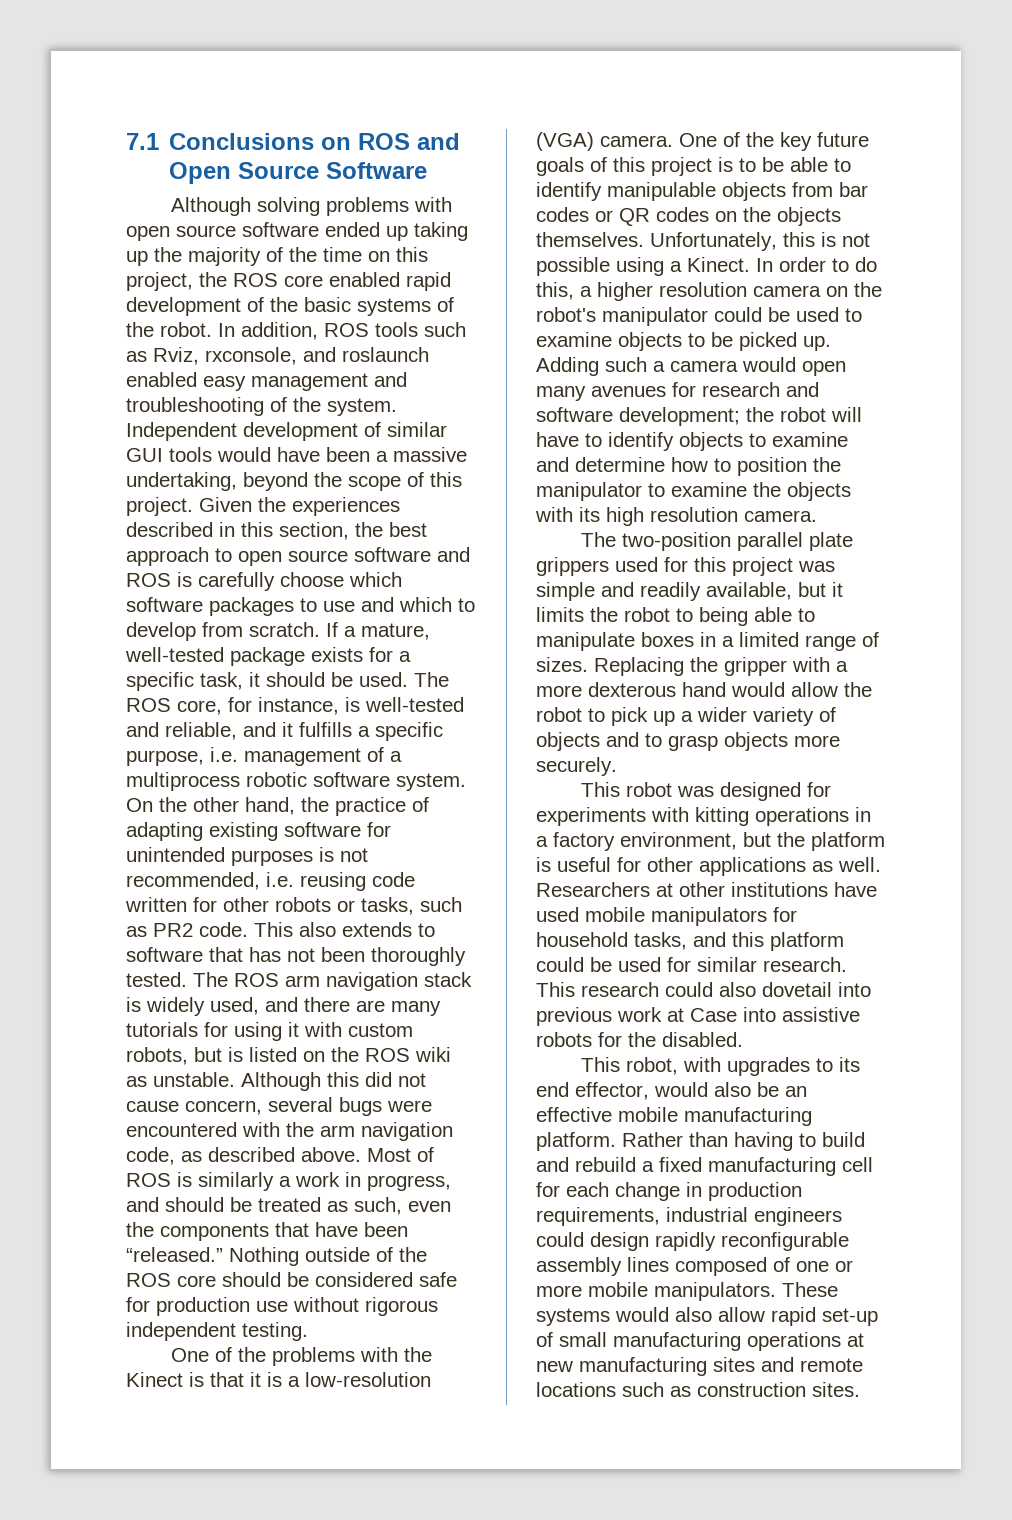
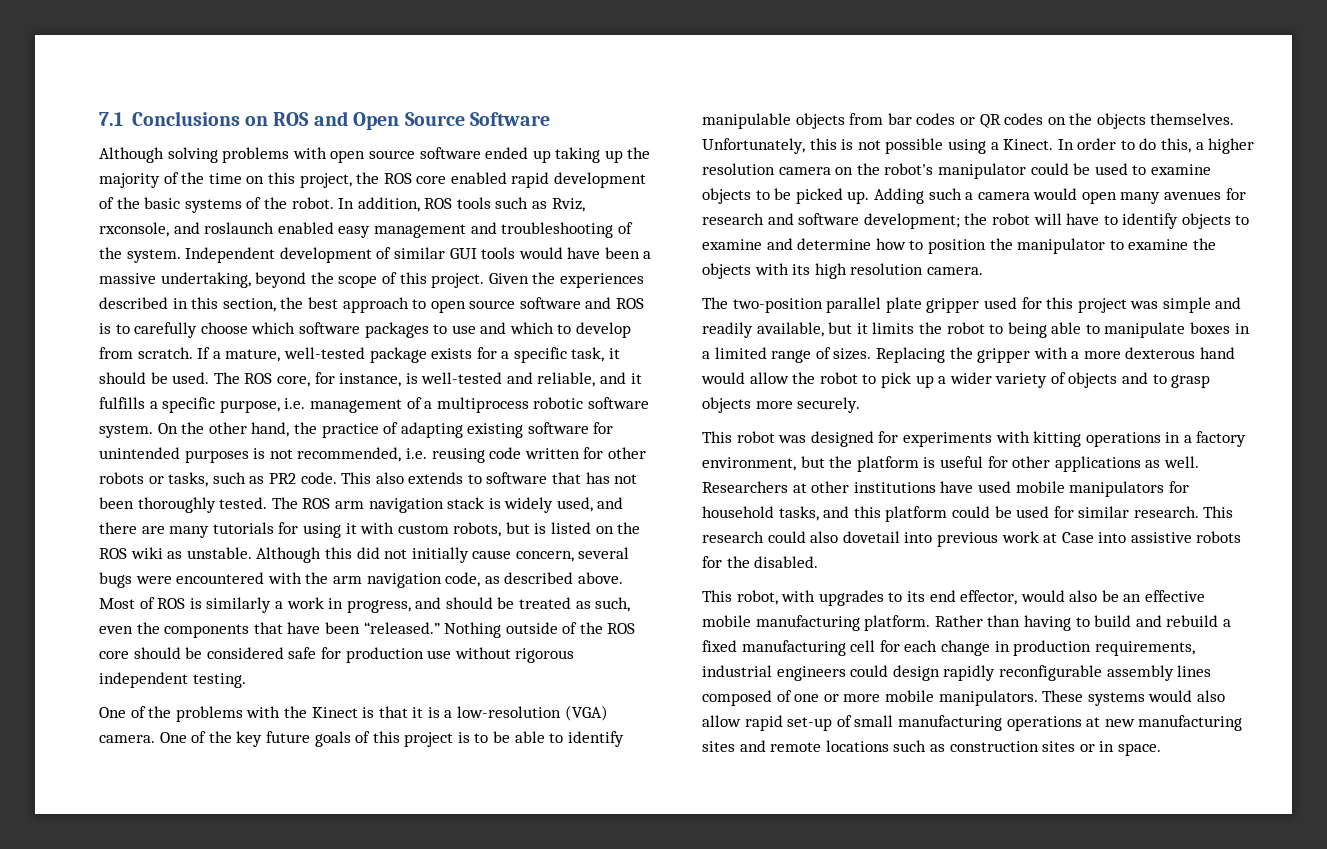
(192, 579) none -> [115,324,130,334] to
(426, 1080) none -> [411,547,469,563] initially
[536,557,609,576] grippers -> [926,298,980,313] gripper
[812,1382,860,1397] sites. -> [1042,741,1161,756] sites or in space.

